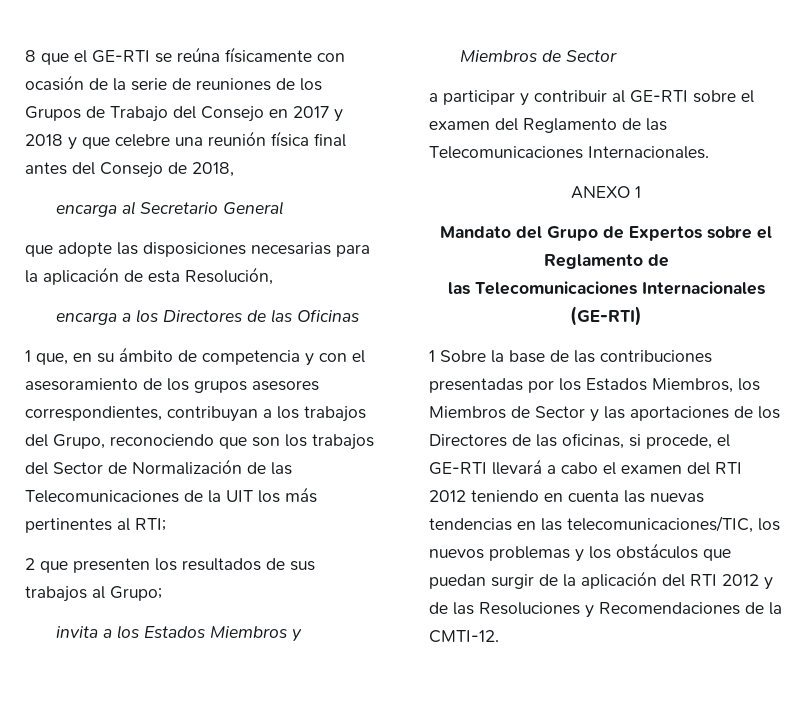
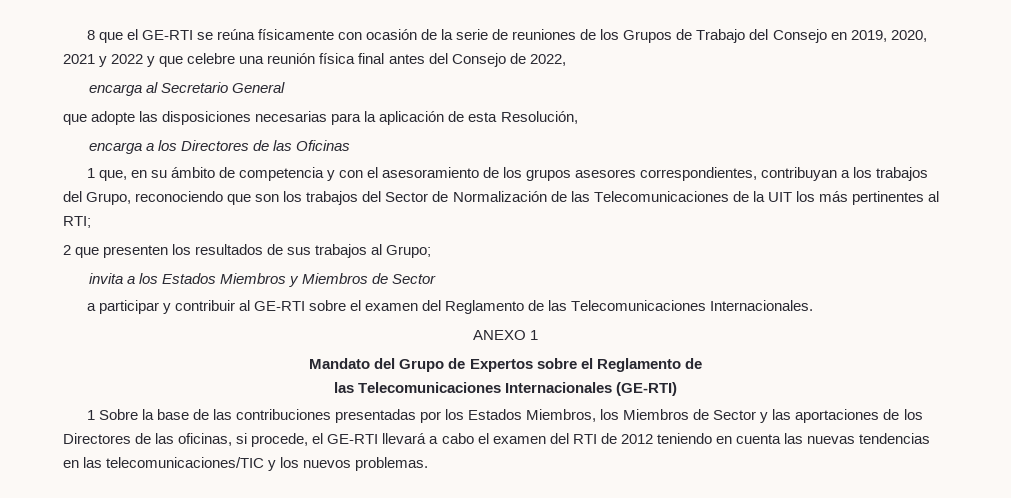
[293,106,343,122] [25,134,63,146] 2017 y 2018 -> [850,30,927,42] [63,54,144,67] 2019, 2020, 2021 y 2022
[192,162,234,177] 2018, -> [529,54,566,66] 2022,
(742, 468) none -> [600,433,617,444] de
[567,516,780,533] [429,543,731,562] [429,571,773,590] [429,602,782,618] [429,630,499,643] telecomunicaciones/TIC, los nuevos problemas y los obstáculos que puedan surgir de la aplicación del RTI 2012 y de las Resoluciones y Recomendaciones de la CMTI-12. -> [106,457,429,471] telecomunicaciones/TIC y los nuevos problemas.

